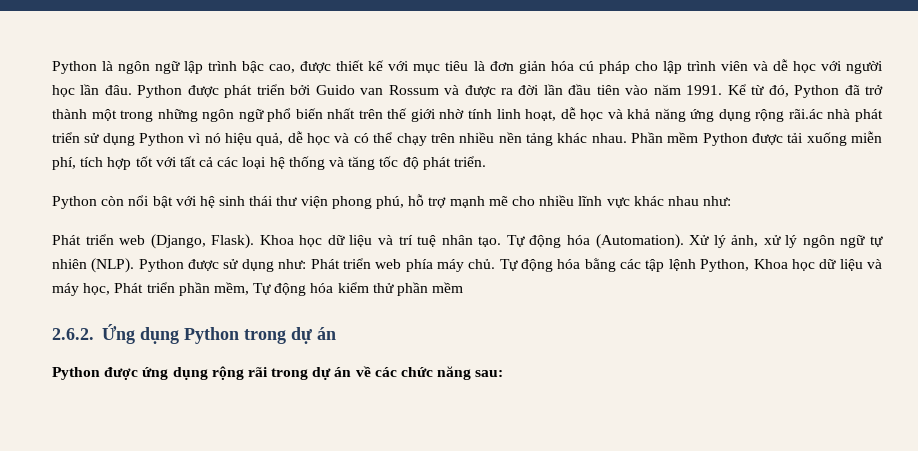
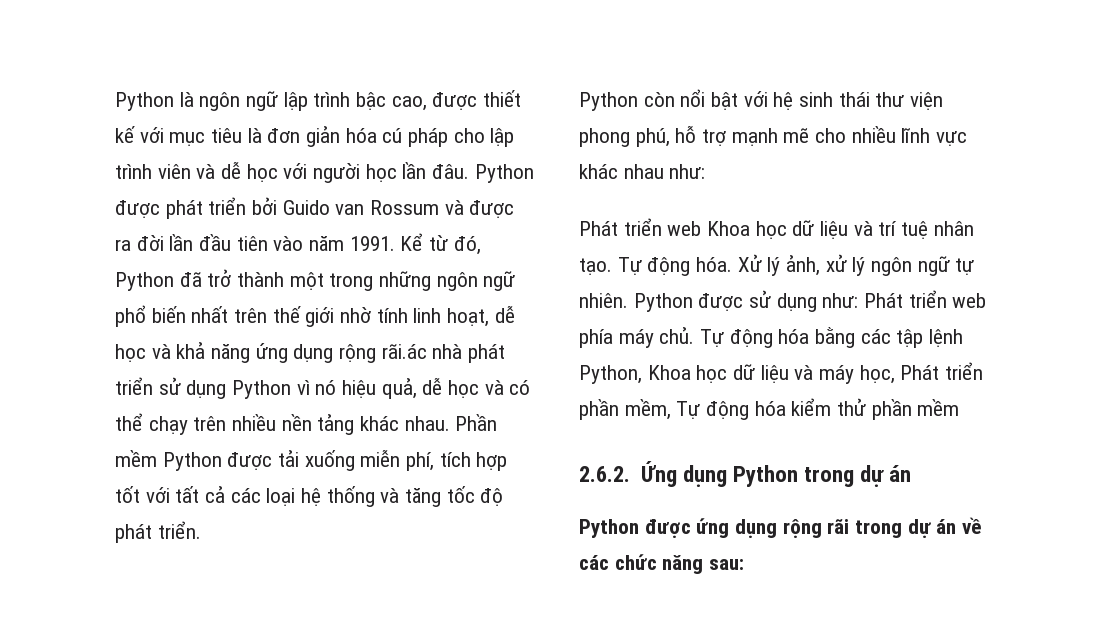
[150,234,255,249] (Django, Flask). -> (702, 228) none
[566,234,684,249] hóa (Automation). -> [696,257,733,272] hóa.
[52,258,135,273] nhiên (NLP). -> [579,293,628,308] nhiên.

